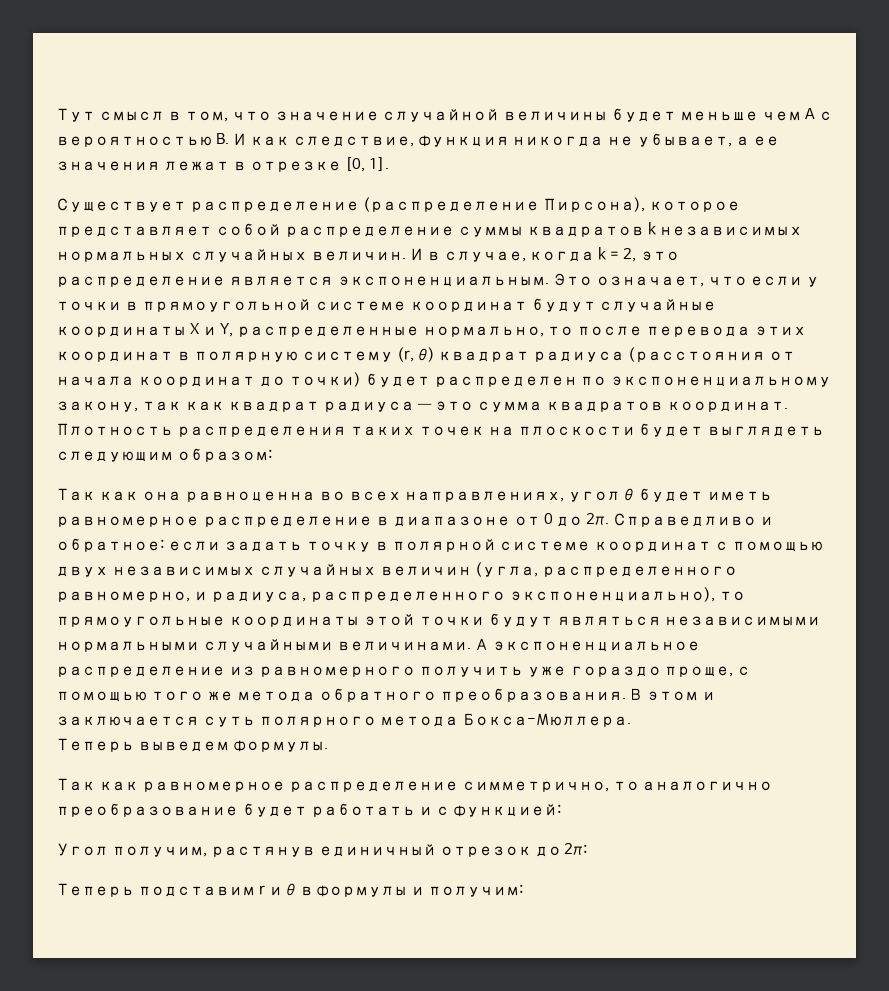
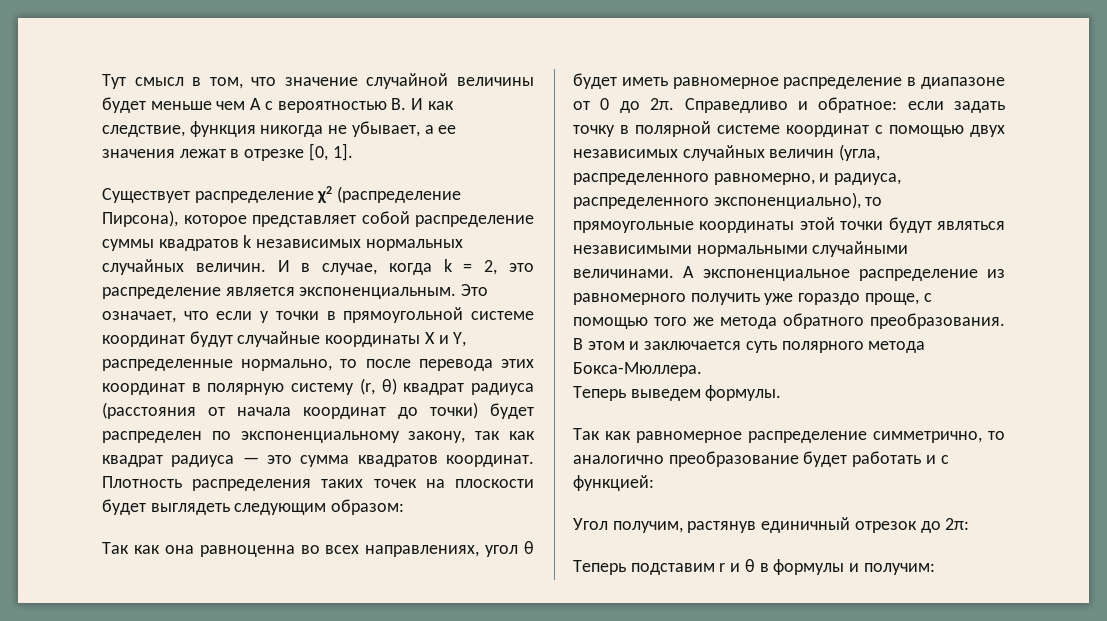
(359, 206) none -> [317,186,333,203] χ2

